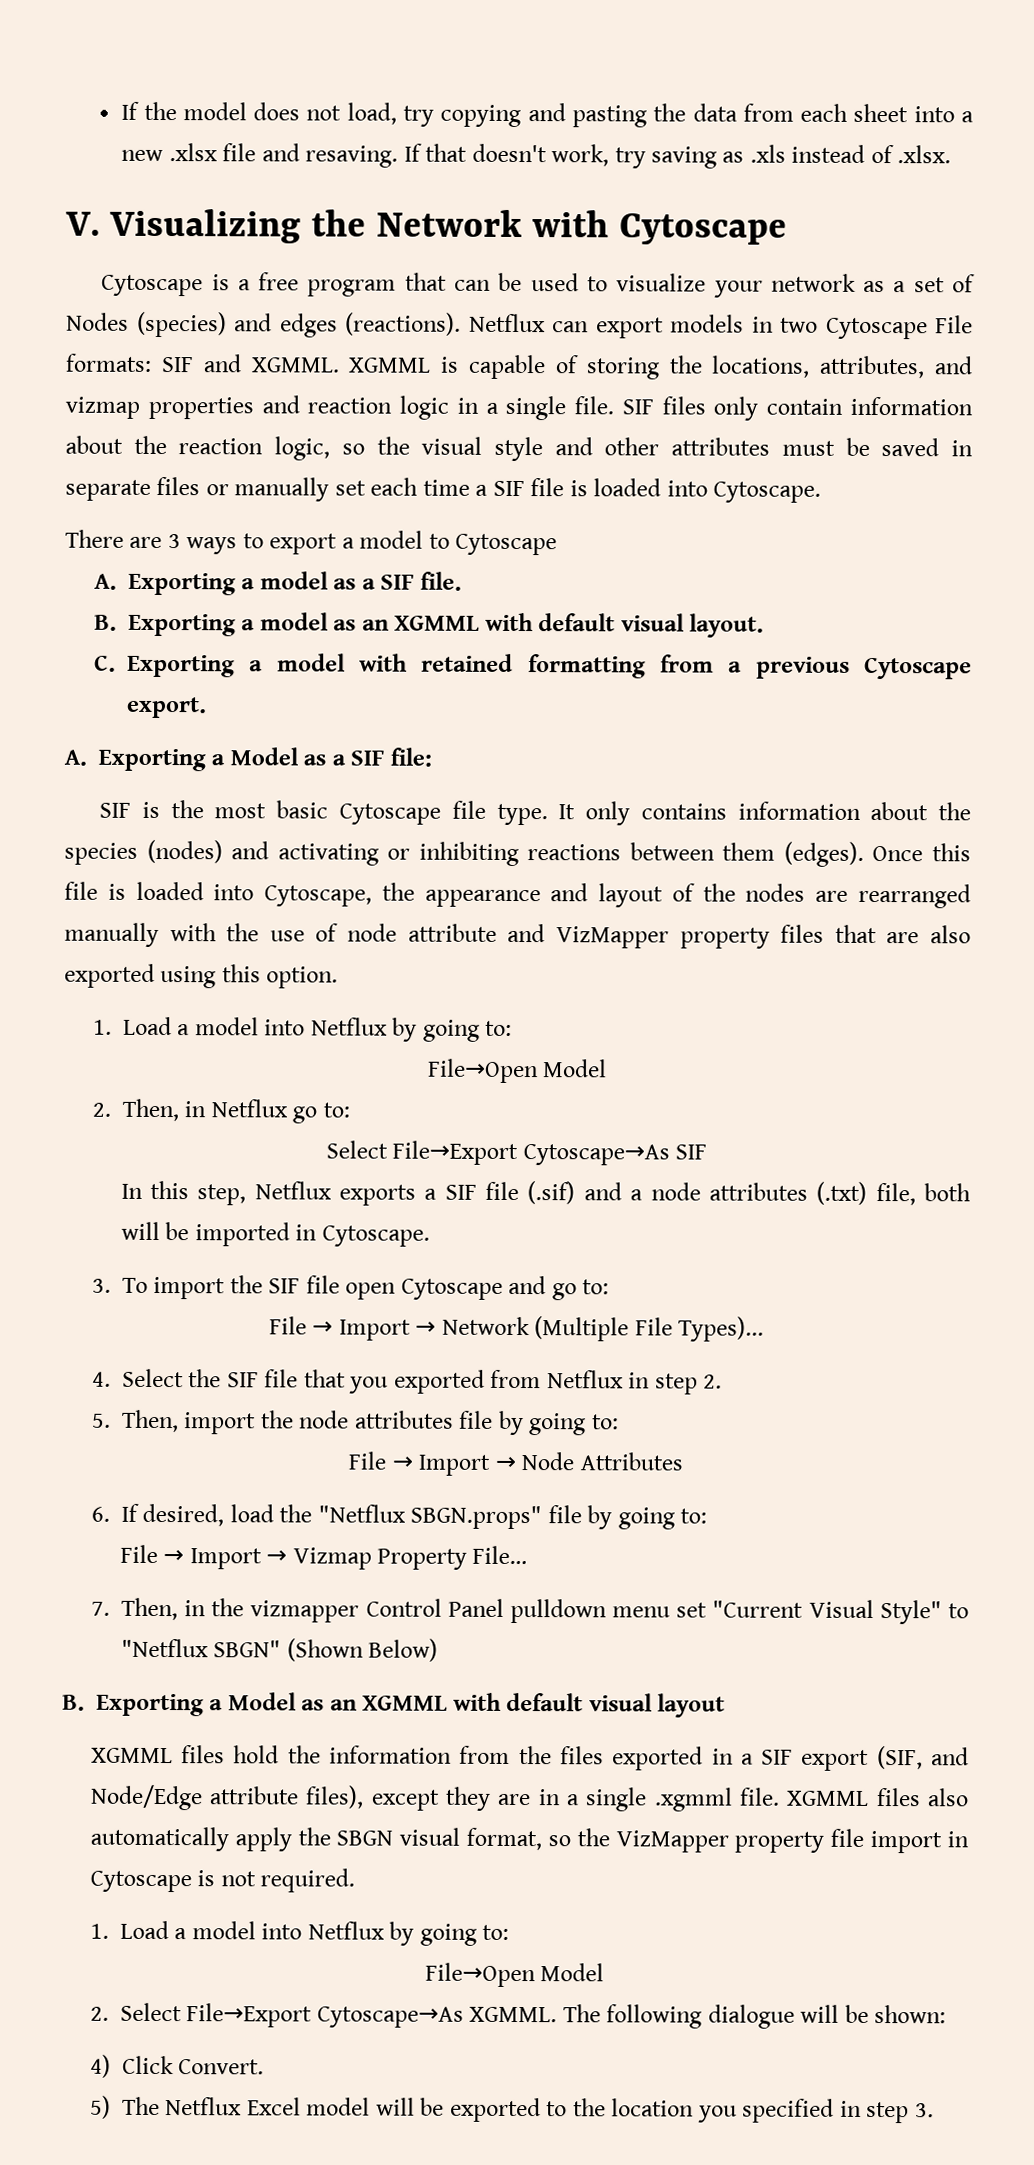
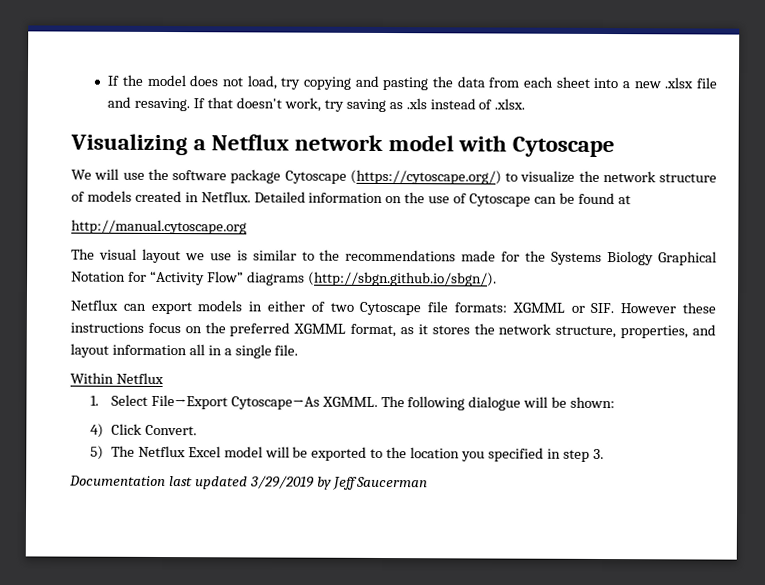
[65,208,787,245] [101,272,975,298] [66,311,461,338] V. Visualizing the Network with Cytoscape // Cytoscape is a free program that can be used to visualize your network as a set of Nodes (species) and edges (reactions). -> [70,133,616,158] [71,168,717,185] [71,190,631,207] [71,219,247,235] [71,248,717,266] [71,270,497,287] Visualizing a Netflux network model with Cytoscape // We will use the software package Cytoscape (https://cytoscape.org/) to visualize the network structure of models created in Netflux. Detailed information on the use of Cytoscape can be found at // http://manual.cytoscape.org // The visual layout we use is similar to the recommendations made for the Systems Biology Graphical Notation for “Activity Flow” diagrams (http://sbgn.github.io/sbgn/). //
[780,315,973,340] [65,353,974,380] [65,395,973,421] [65,435,973,462] [65,476,822,503] [65,529,558,556] [93,571,462,596] [93,612,765,638] [93,653,972,680] [126,696,207,719] [64,747,432,772] [99,800,971,826] [64,839,971,867] [64,881,971,909] [64,922,972,949] [64,963,339,989] [92,1016,513,1042] [426,1058,608,1084] [91,1098,350,1124] [325,1140,708,1166] [120,1180,972,1206] [120,1221,430,1247] [91,1275,610,1301] [268,1316,765,1342] [91,1368,723,1395] [91,1409,619,1436] [348,1451,683,1476] [90,1503,708,1530] [119,1544,528,1570] [90,1597,970,1625] [120,1638,439,1662] [62,1692,726,1718] [90,1745,969,1771] [89,1784,970,1812] [89,1826,970,1854] [89,1868,356,1893] [89,1920,510,1946] [424,1962,605,1988] [89,2006,109,2021] two Cytoscape File formats: SIF and XGMML. XGMML is capable of storing the locations, attributes, and vizmap properties and reaction logic in a single file. SIF files only contain information about the reaction logic, so the visual style and other attributes must be saved in separate files or manually set each time a SIF file is loaded into Cytoscape. // There are 3 ways to export a model to Cytoscape // A. Exporting a model as a SIF file. // B. Exporting a model as an XGMML with default visual layout. // C. Exporting a model with retained formatting from a previous Cytoscape export. // A. Exporting a Model as a SIF file: // SIF is the most basic Cytoscape file type. It only contains information about the species (nodes) and activating or inhibiting reactions between them (edges). Once this file is loaded into Cytoscape, the appearance and layout of the nodes are rearranged manually with the use of node attribute and VizMapper property files that are also exported using this option. // 1. Load a model into Netflux by going to: // File→Open Model // 2. Then, in Netflux go to: // Select File→Export Cytoscape→As SIF // In this step, Netflux exports a SIF file (.sif) and a node attributes (.txt) file, both will be imported in Cytoscape. // 3. To import the SIF file open Cytoscape and go to: // File → Import → Network (Multiple File Types)... // 4. Select the SIF file that you exported from Netflux in step 2. // 5. Then, import the node attributes file by going to: // File → Import → Node Attributes // 6. If desired, load the "Netflux SBGN.props" file by going to: // File → Import → Vizmap Property File… // 7. Then, in the vizmapper Control Panel pulldown menu set "Current Visual Style" to "Netflux SBGN" (Shown Below) // B. Exporting a Model as an XGMML with default visual layout // XGMML files hold the information from the files exported in a SIF export (SIF, and Node/Edge attribute files), except they are in a single .xgmml file. XGMML files also automatically apply the SBGN visual format, so the VizMapper property file import in Cytoscape is not required. // 1. Load a model into Netflux by going to: // File→Open Model // 2. -> [267,300,716,316] [70,322,717,339] [70,343,299,359] [70,372,164,385] [90,395,100,406] either of two Cytoscape file formats: XGMML or SIF. However these instructions focus on the preferred XGMML format, as it stores the network structure, properties, and layout information all in a single file. // Within Netflux // 1.
(934, 2110) none -> [69,475,429,490] // Documentation last updated 3/29/2019 by Jeff Saucerman

